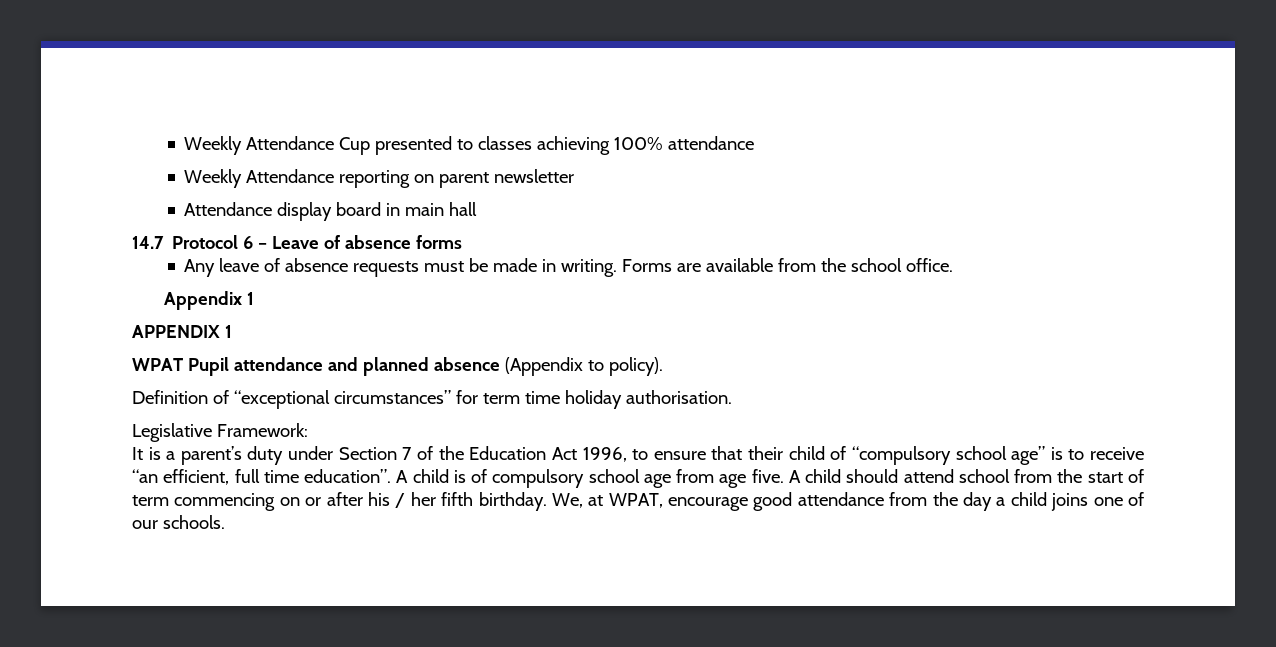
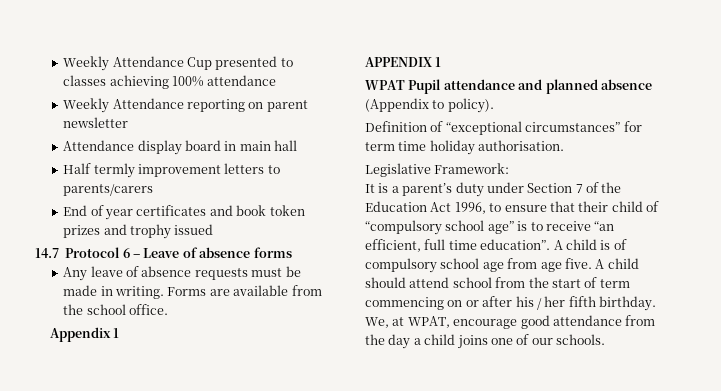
(478, 209) none -> [63,163,280,178] [63,184,154,196] [63,205,305,220] [63,224,214,239] // Half termly improvement letters to parents/carers // End of year certificates and book token prizes and trophy issued

